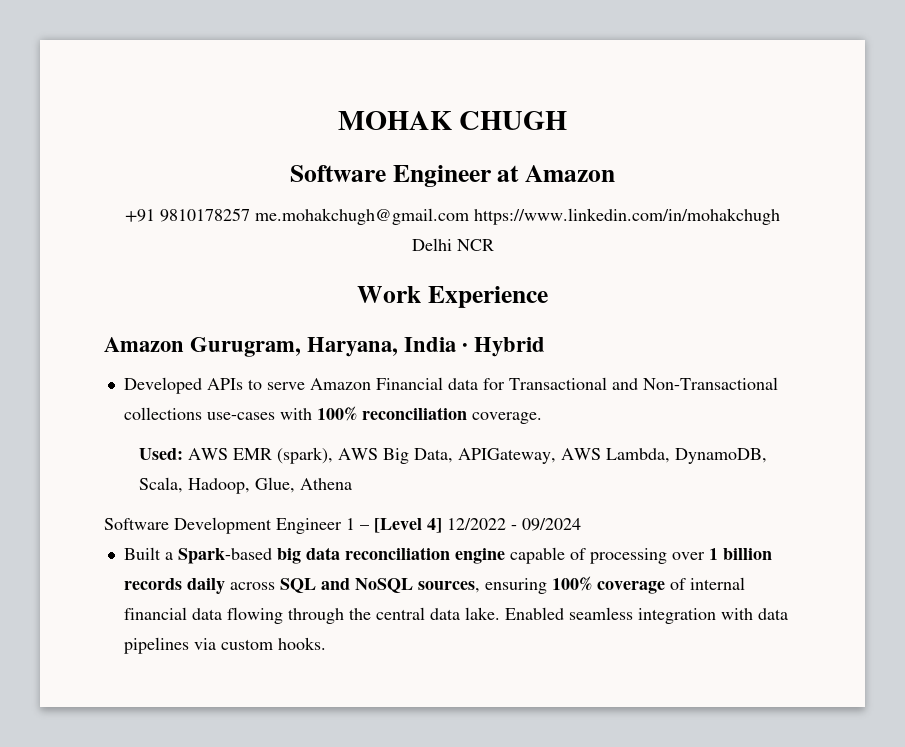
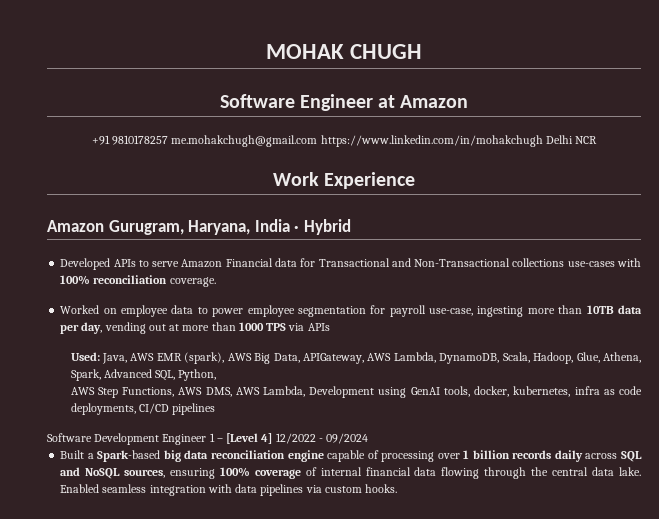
(542, 418) none -> [60,305,642,317] [60,322,330,334] // Worked on employee data to power employee segmentation for payroll use-case, ingesting more than 10TB data per day, vending out at more than 1000 TPS via APIs
(183, 454) none -> [102,353,128,364] Java,
[299,478,352,490] Athena -> [603,352,641,363] [70,369,217,381] [70,386,642,398] [70,403,216,415] Athena, Spark, Advanced SQL, Python, // AWS Step Functions, AWS DMS, AWS Lambda, Development using GenAI tools, docker, kubernetes, infra as code deployments, CI/CD pipelines

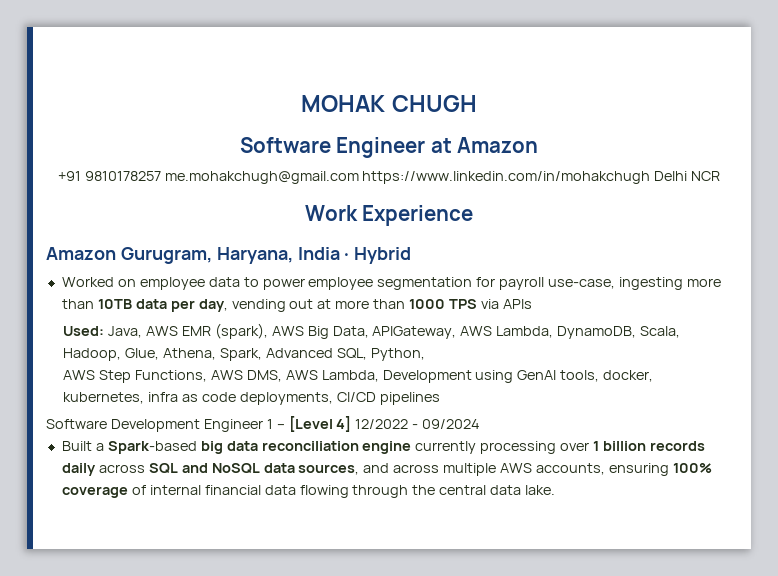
[60,258,641,270] [60,275,216,287] // Developed APIs to serve Amazon Financial data for Transactional and Non-Transactional collections use-cases with 100% reconciliation coverage. -> (412, 255) none
[327,450,379,462] capable of -> [415,441,477,454] currently
[124,469,166,478] sources, -> [263,463,606,476] data sources, and across multiple AWS accounts,
[60,484,398,496] Enabled seamless integration with data pipelines via custom hooks. -> (556, 490) none

